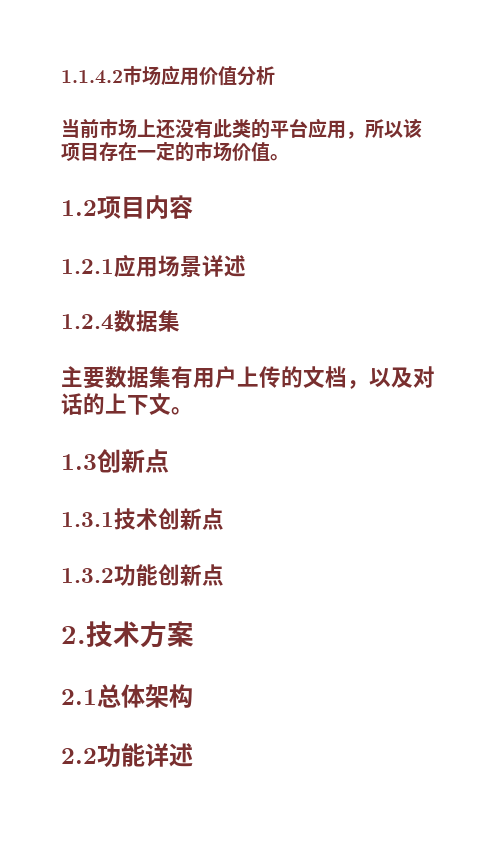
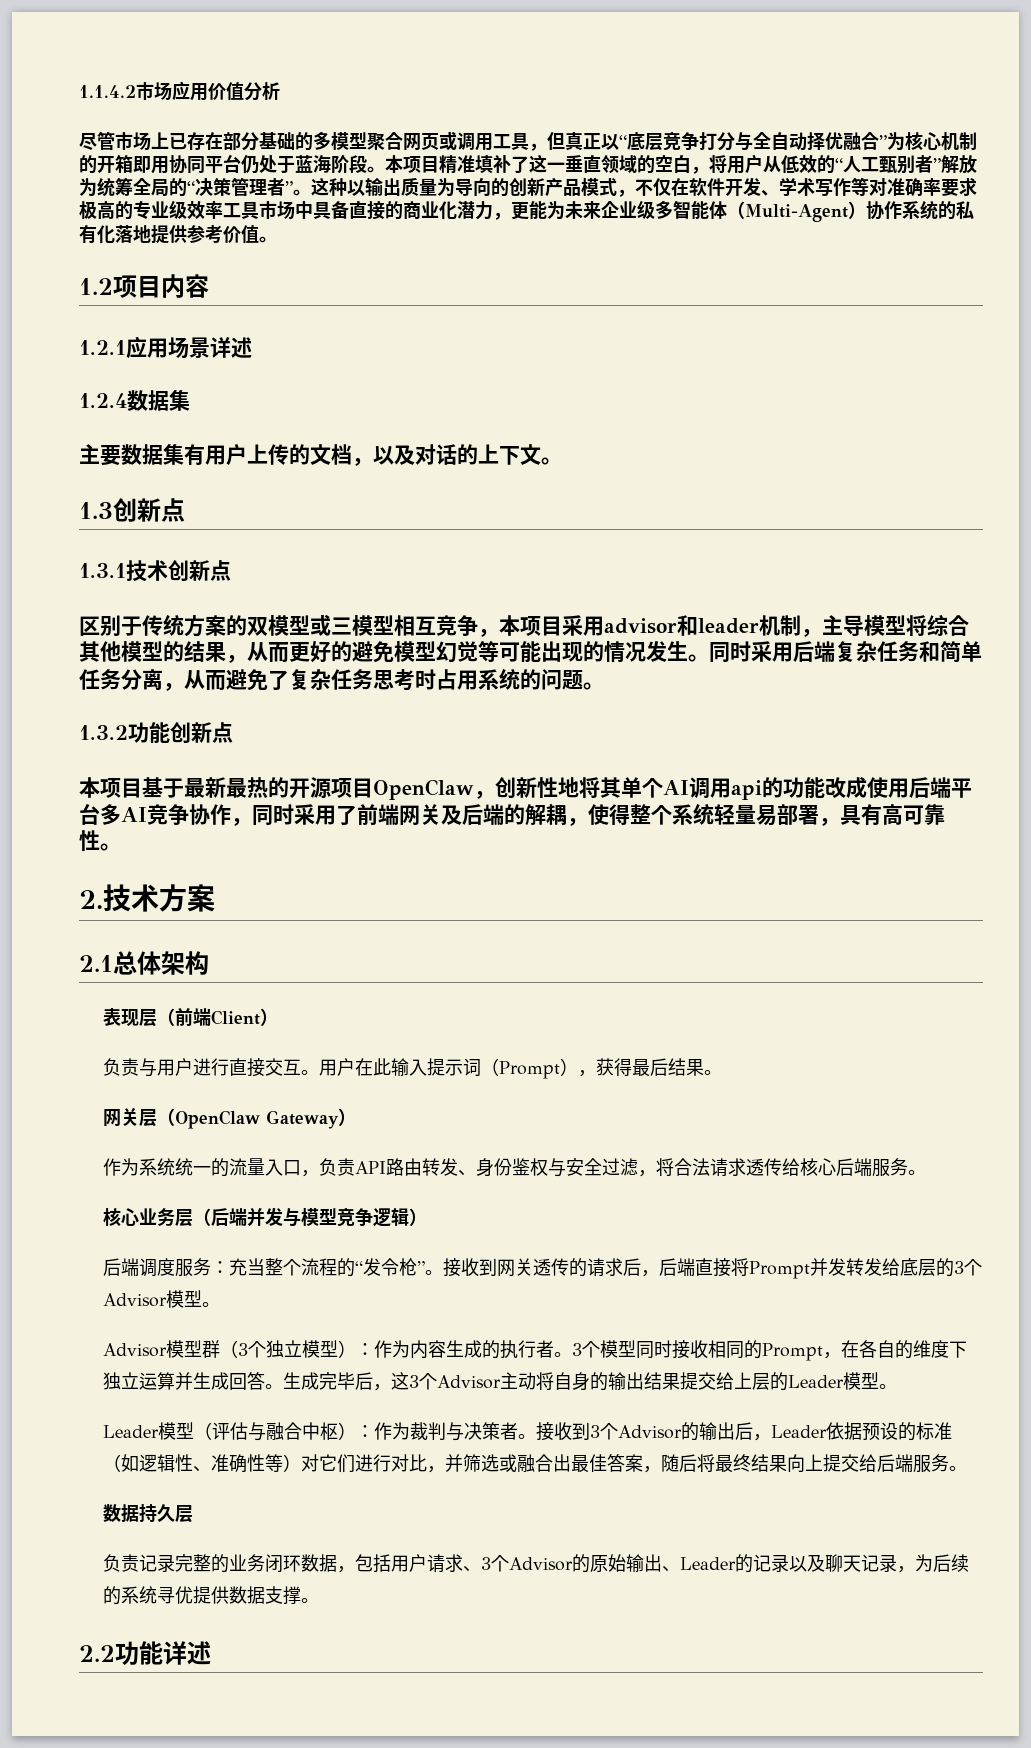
[61,118,422,139] [61,142,232,162] 当前市场上还没有此类的平台应用，所以该项目存在一定的市场 -> [79,131,977,151] [79,154,977,174] [79,177,977,197] [79,200,974,222] [79,224,223,244] 尽管市场上已存在部分基础的多模型聚合网页或调用工具，但真正以“底层竞争打分与全自动择优融合”为核心机制的开箱即用协同平台仍处于蓝海阶段。本项目精准填补了这一垂直领域的空白，将用户从低效的“人工甄别者”解放为统筹全局的“决策管理者”。这种以输出质量为导向的创新产品模式，不仅在软件开发、学术写作等对准确率要求极高的专业级效率工具市场中具备直接的商业化潜力，更能为未来企业级多智能体（Multi-Agent）协作系统的私有化落地提供参考
[61,564,224,586] 1.3.2功能创新点 -> [79,614,969,637] [79,641,982,663] [79,668,604,691] [79,722,233,743] [79,776,972,800] [79,803,945,826] [79,830,121,851] 区别于传统方案的双模型或三模型相互竞争，本项目采用advisor和leader机制，主导模型将综合其他模型的结果，从而更好的避免模型幻觉等可能出现的情况发生。同时采用后端复杂任务和简单任务分离，从而避免了复杂任务思考时占用系统的问题。 // 1.3.2功能创新点 // 本项目基于最新最热的开源项目OpenClaw，创新性地将其单个AI调用api的功能改成使用后端平台多AI竞争协作，同时采用了前端网关及后端的解耦，使得整个系统轻量易部署，具有高可靠性。
(193, 696) none -> [103,1008,279,1027] [103,1058,723,1079] [103,1108,357,1129] [103,1158,927,1177] [103,1207,428,1227] [103,1258,983,1279] [103,1290,221,1308] [103,1340,968,1361] [103,1372,898,1391] [103,1422,953,1441] [103,1454,968,1473] [103,1504,194,1523] [103,1554,970,1573] [103,1586,320,1605] // 表现层（前端Client） // 负责与用户进行直接交互。用户在此输入提示词（Prompt），获得最后结果。 // 网关层（OpenClaw Gateway） // 作为系统统一的流量入口，负责API路由转发、身份鉴权与安全过滤，将合法请求透传给核心后端服务。 // 核心业务层（后端并发与模型竞争逻辑） // 后端调度服务：充当整个流程的“发令枪”。接收到网关透传的请求后，后端直接将Prompt并发转发给底层的3个Advisor模型。 // Advisor模型群（3个独立模型）：作为内容生成的执行者。3个模型同时接收相同的Prompt，在各自的维度下独立运算并生成回答。生成完毕后，这3个Advisor主动将自身的输出结果提交给上层的Leader模型。 // Leader模型（评估与融合中枢）：作为裁判与决策者。接收到3个Advisor的输出后，Leader依据预设的标准（如逻辑性、准确性等）对它们进行对比，并筛选或融合出最佳答案，随后将最终结果向上提交给后端服务。 // 数据持久层 // 负责记录完整的业务闭环数据，包括用户请求、3个Advisor的原始输出、Leader的记录以及聊天记录，为后续的系统寻优提供数据支撑。

